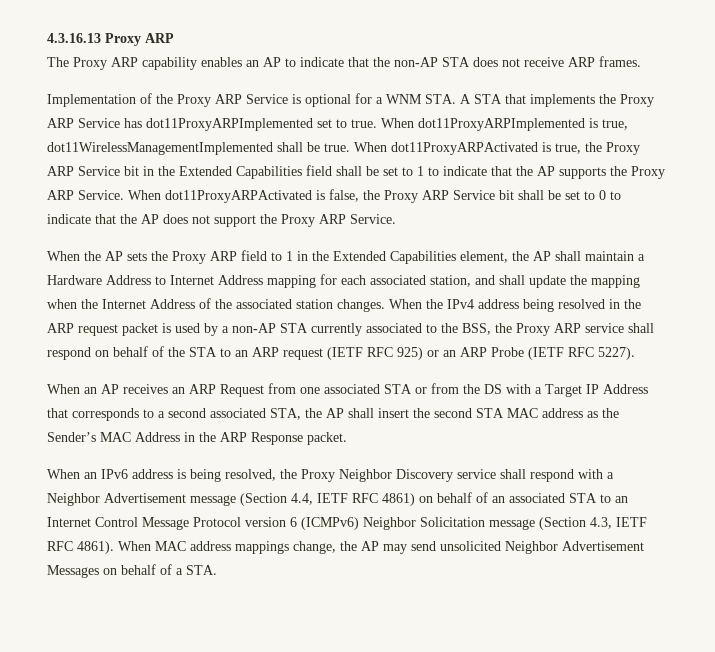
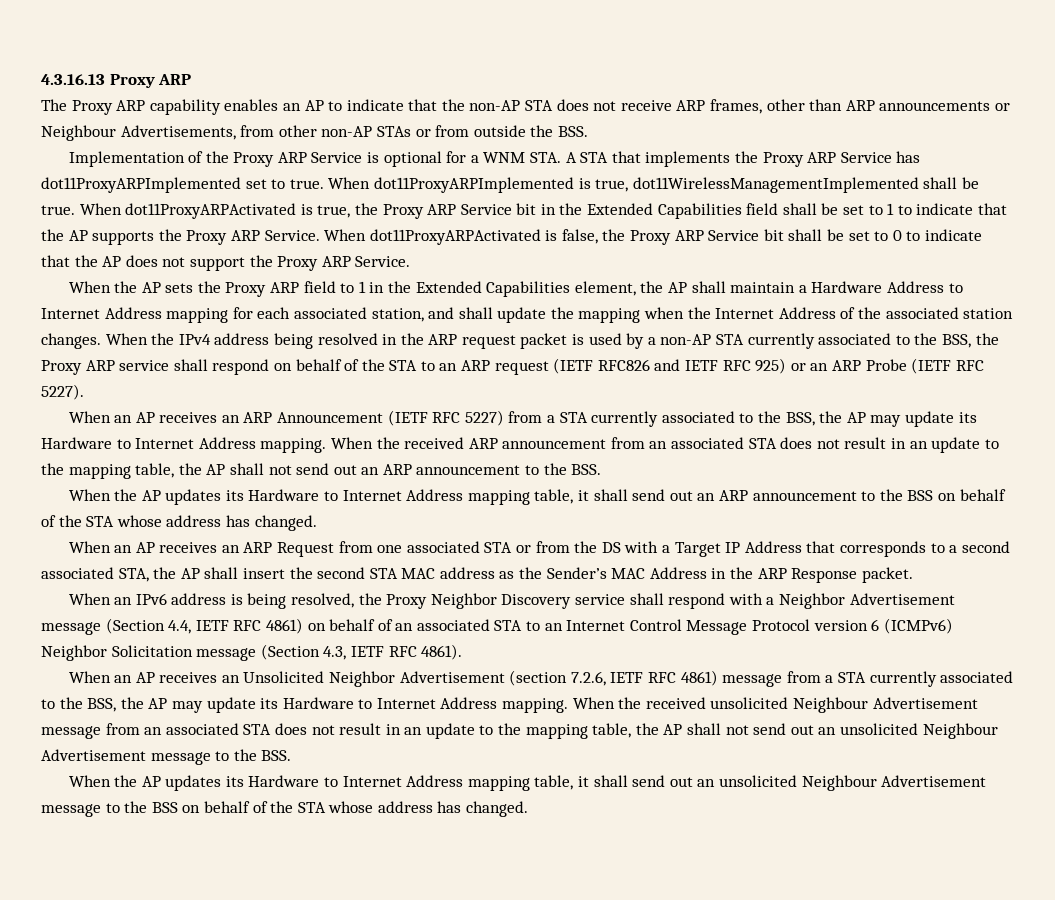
[599,56,641,67] frames. -> [710,99,1010,114] [41,125,588,141] frames, other than ARP announcements or Neighbour Advertisements, from other non-AP STAs or from outside the BSS.
(363, 353) none -> [597,359,719,371] RFC826 and IETF
(635, 353) none -> [68,410,977,427] [41,437,999,453] [41,463,602,479] [68,489,1006,505] [41,515,317,531] // When an AP receives an ARP Announcement (IETF RFC 5227) from a STA currently associated to the BSS, the AP may update its Hardware to Internet Address mapping. When the received ARP announcement from an associated STA does not result in an update to the mapping table, the AP shall not send out an ARP announcement to the BSS. // When the AP updates its Hardware to Internet Address mapping table, it shall send out an ARP announcement to the BSS on behalf of the STA whose address has changed.
[118,541,644,554] [47,564,217,578] When MAC address mappings change, the AP may send unsolicited Neighbor Advertisement Messages on behalf of a STA. -> [68,670,1014,687] [41,697,978,713] [41,723,998,739] [41,749,292,765] [68,775,987,791] [41,801,529,817] // When an AP receives an Unsolicited Neighbor Advertisement (section 7.2.6, IETF RFC 4861) message from a STA currently associated to the BSS, the AP may update its Hardware to Internet Address mapping. When the received unsolicited Neighbour Advertisement message from an associated STA does not result in an update to the mapping table, the AP shall not send out an unsolicited Neighbour Advertisement message to the BSS. // When the AP updates its Hardware to Internet Address mapping table, it shall send out an unsolicited Neighbour Advertisement message to the BSS on behalf of the STA whose address has changed.

